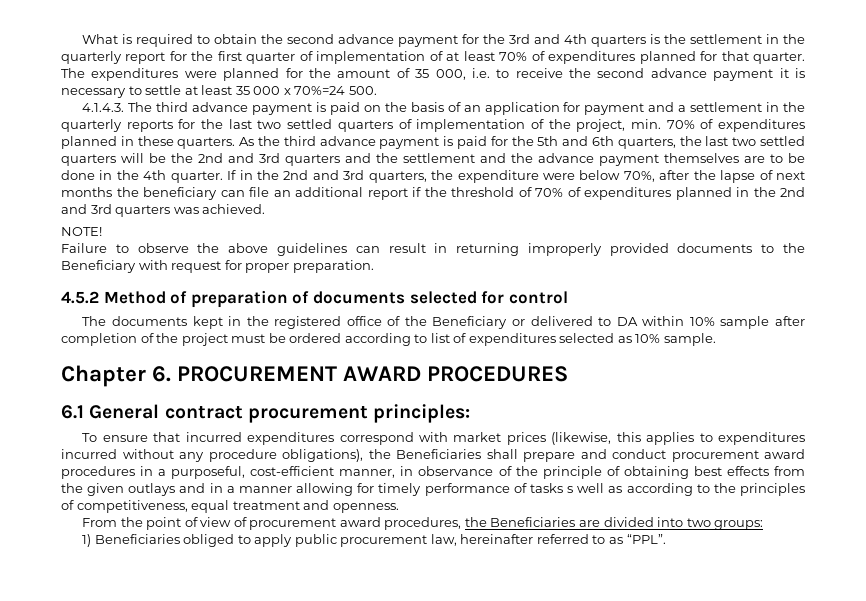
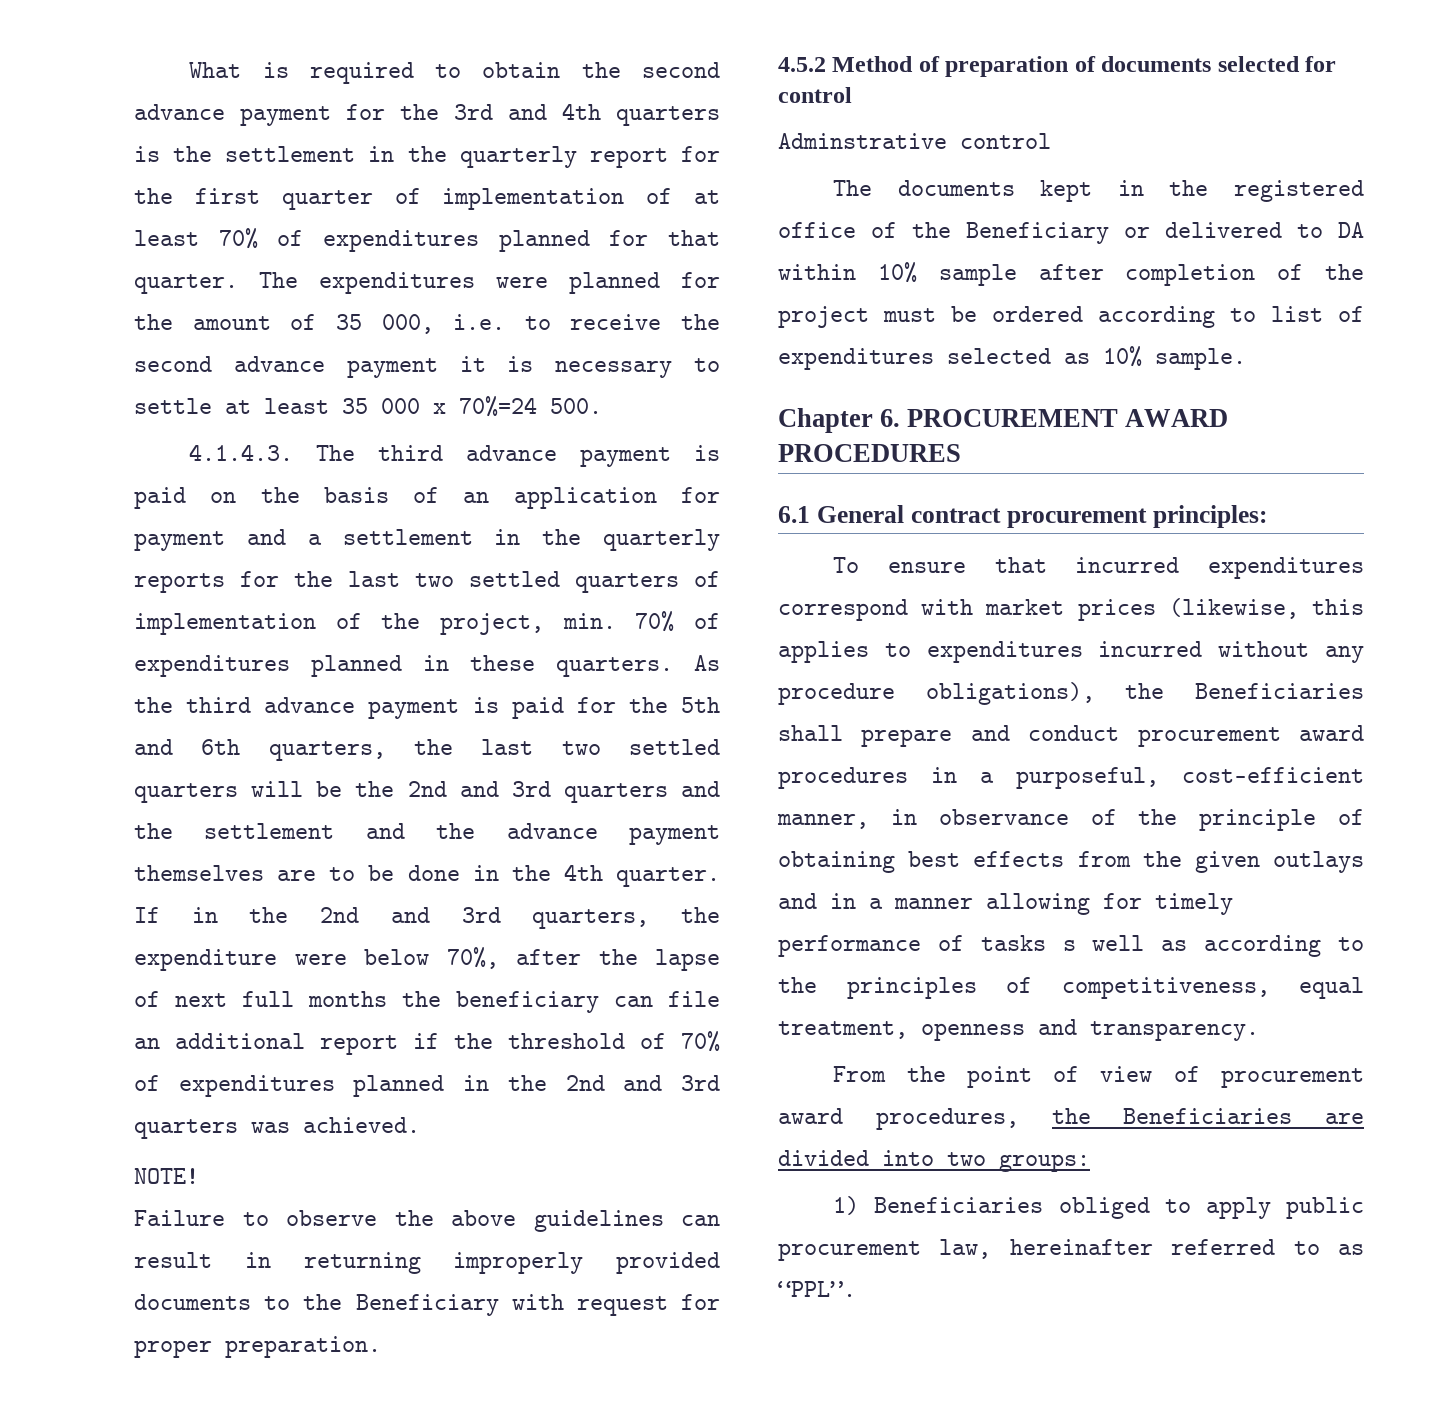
(806, 175) none -> [242,991,294,1007] full
(568, 297) none -> [778,133,1051,149] // Adminstrative control
[232,500,399,513] treatment and openness. -> [778,1019,1259,1041] treatment, openness and transparency.

